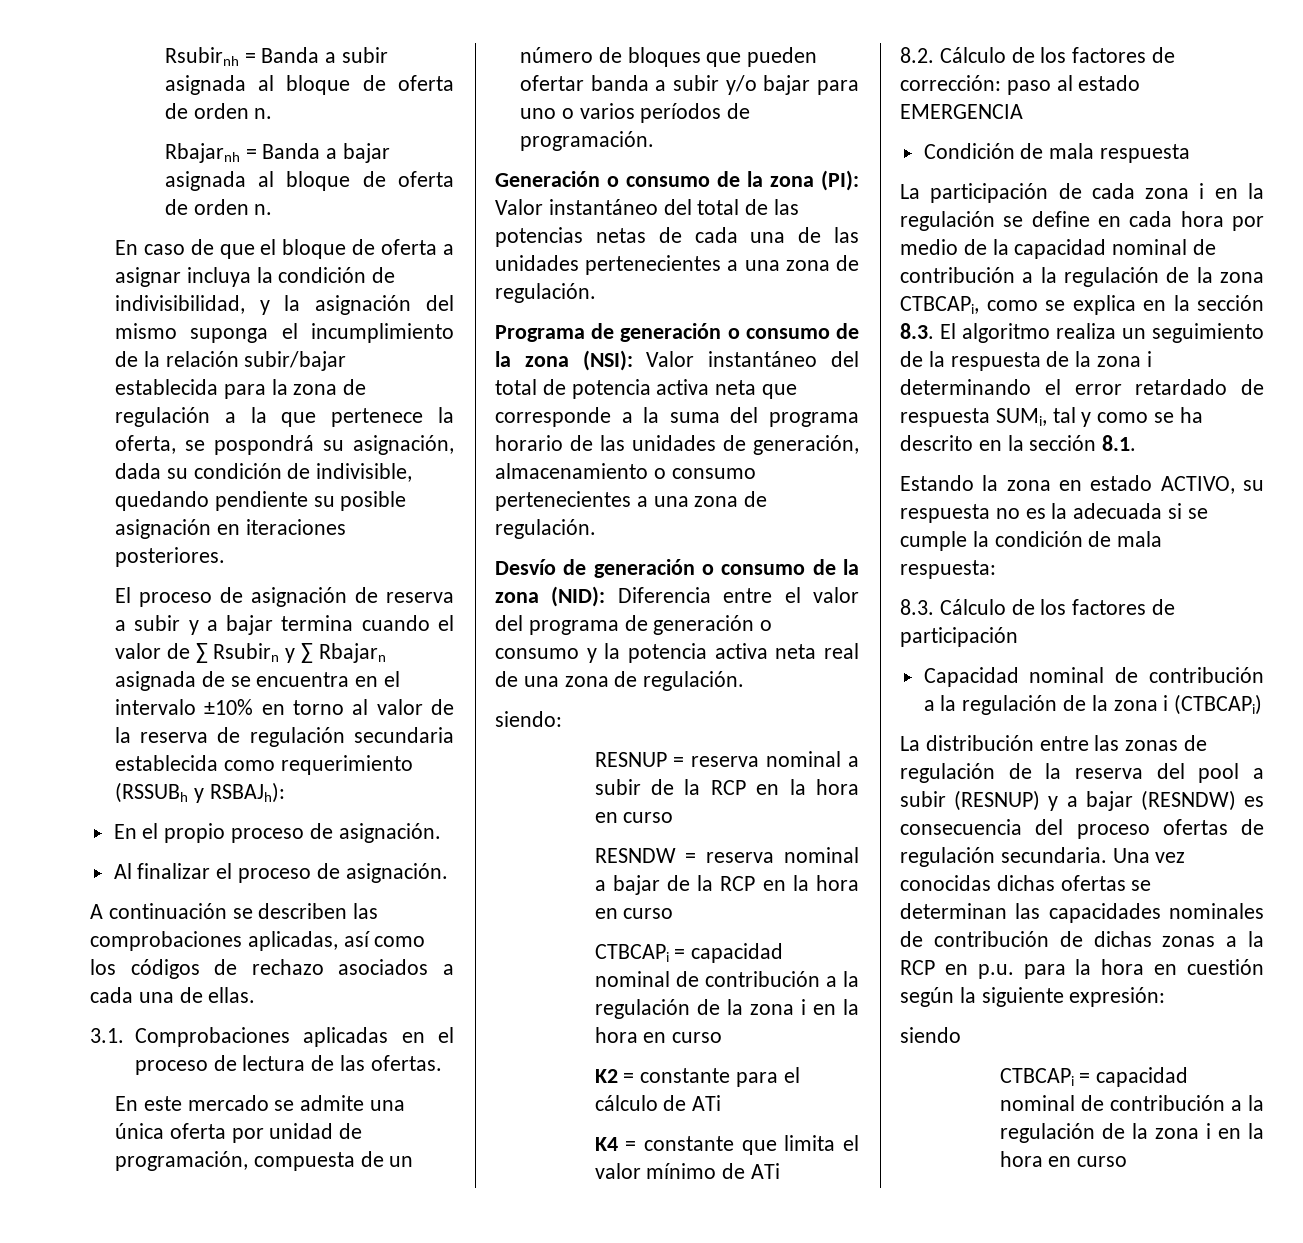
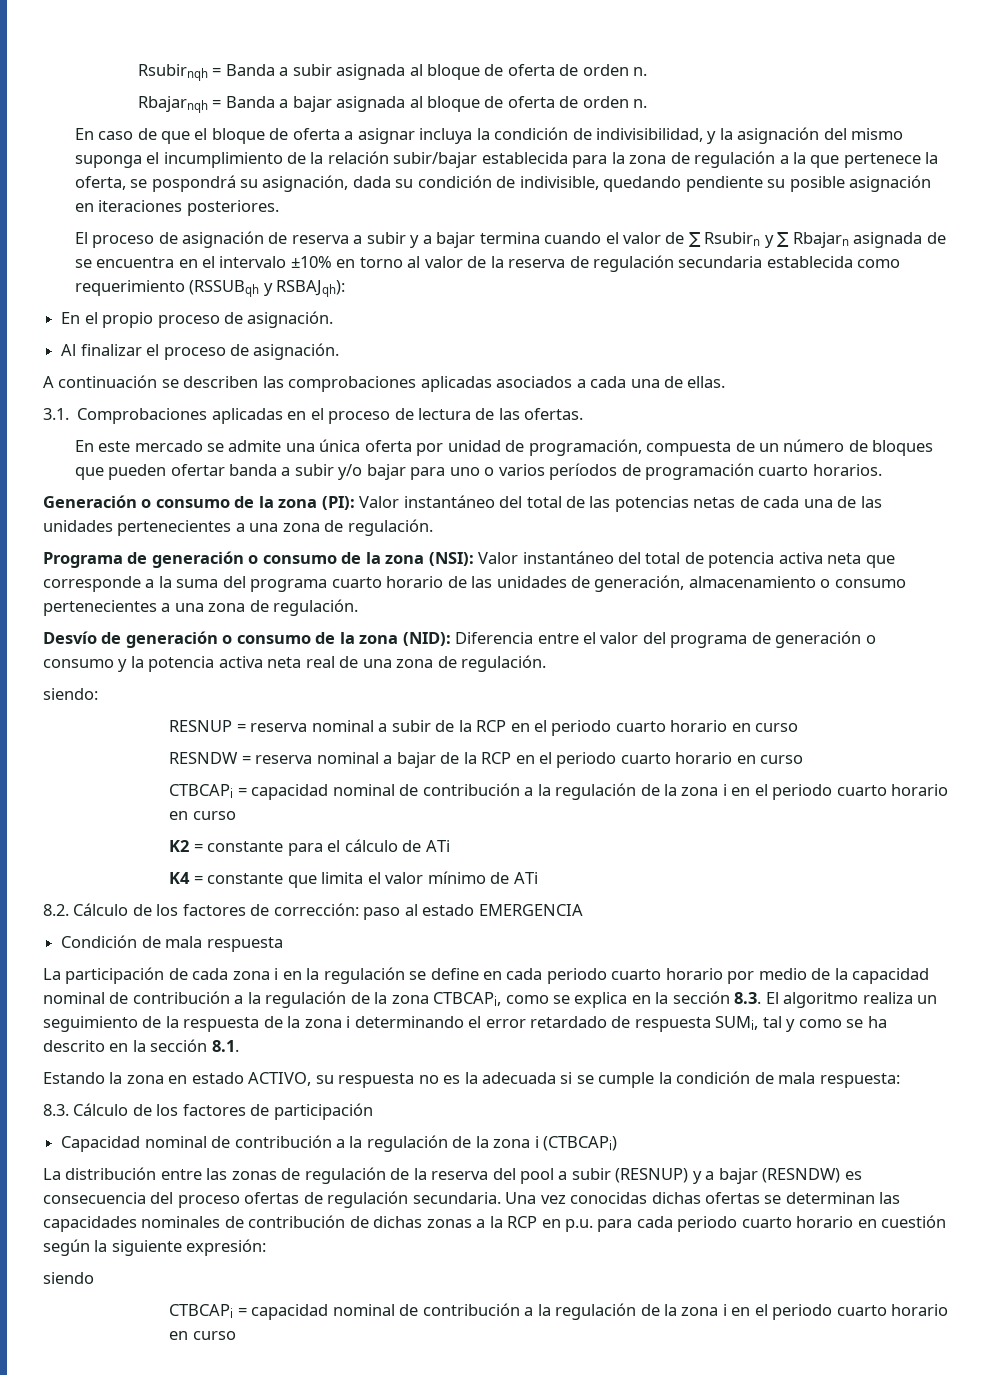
[164,47,239,66] Rsubirnh -> [137,64,208,81] Rsubirnqh
[164,143,240,163] Rbajarnh -> [137,96,208,113] Rbajarnqh
[114,782,285,803] (RSSUBh y RSBAJh): -> [189,280,345,297] (RSSUBqh y RSBAJqh):
[247,931,426,951] [90,959,324,979] aplicadas, así como los códigos de rechazo -> [420,376,492,392] aplicadas
[519,131,654,151] programación. -> [644,463,882,480] programación cuarto horarios.
(859, 419) none -> [331,577,382,588] cuarto
[789,779,859,795] la hora -> [533,720,728,736] el periodo cuarto horario
[792,875,859,891] la hora -> [538,752,733,768] el periodo cuarto horario
[843,999,859,1015] [594,1027,638,1043] la hora -> [754,784,949,800] el periodo cuarto horario
[1180,211,1224,227] hora -> [546,968,723,984] periodo cuarto horario
[1075,959,1145,975] la hora -> [636,1216,854,1232] cada periodo cuarto horario
[1248,1123,1264,1139] [999,1151,1043,1167] la hora -> [754,1304,949,1320] el periodo cuarto horario

